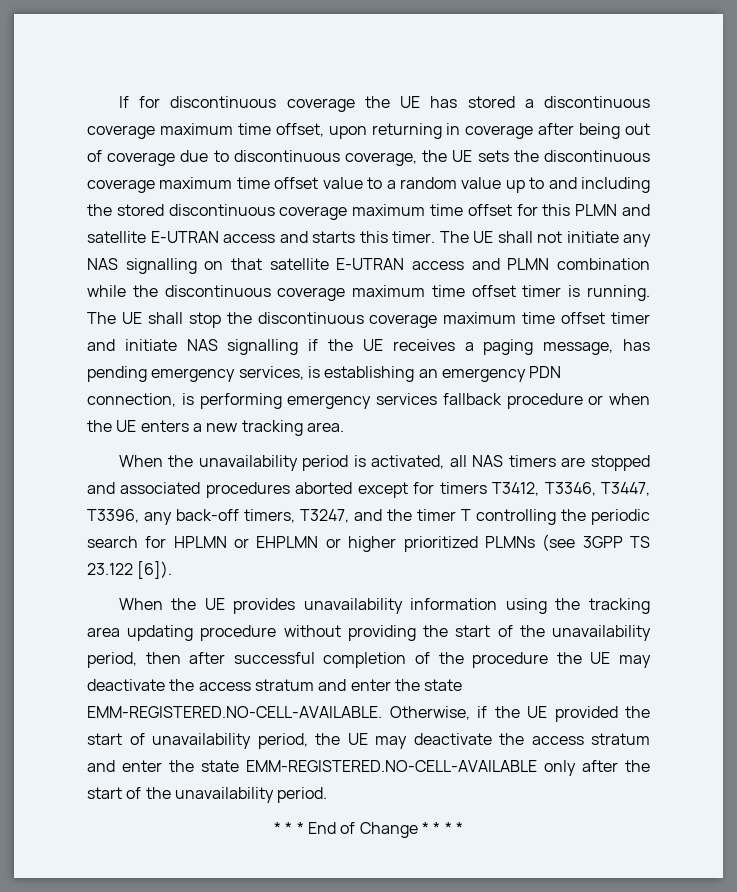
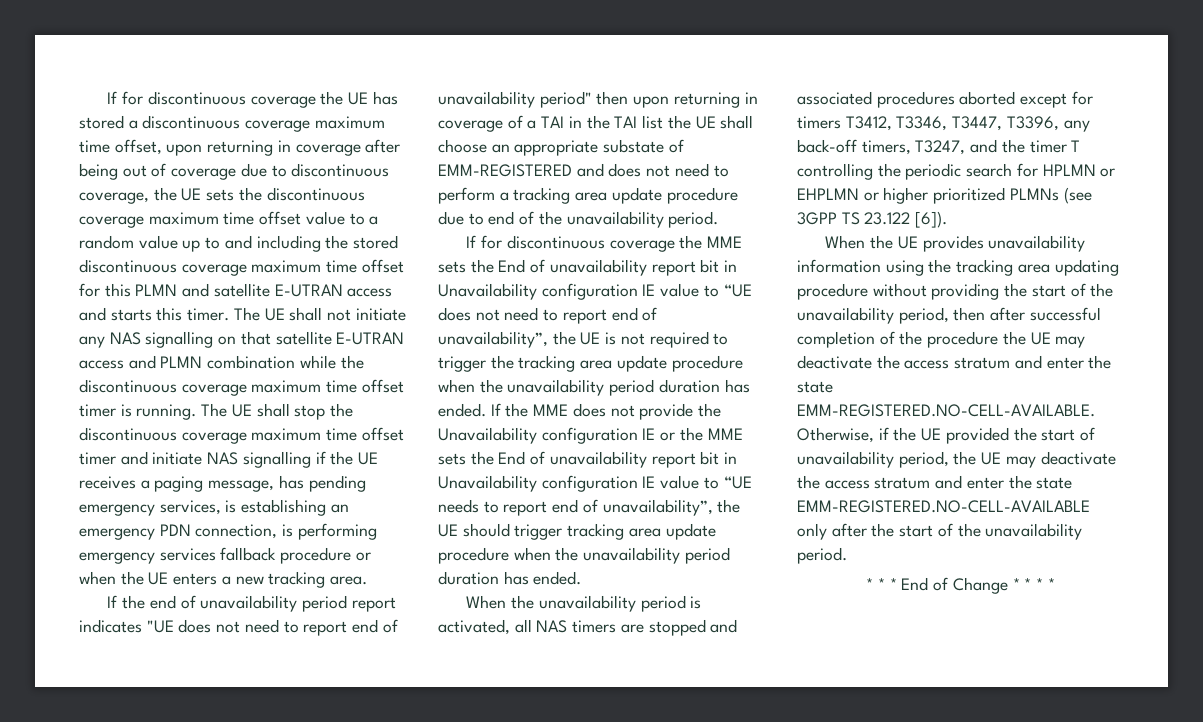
(344, 427) none -> [107,595,396,612] [79,619,398,636] [438,91,758,108] [438,115,754,132] [438,139,684,156] [438,163,729,177] [438,187,738,204] [438,211,719,228] [466,235,742,252] [438,259,738,276] [438,283,752,300] [438,307,658,324] [438,331,729,348] [438,355,743,372] [438,379,750,396] [438,403,722,420] [438,427,743,444] [438,451,738,468] [438,475,752,492] [438,499,741,516] [438,523,716,540] [438,547,730,564] [438,571,582,585] // If the end of unavailability period report indicates "UE does not need to report end of unavailability period" then upon returning in coverage of a TAI in the TAI list the UE shall choose an appropriate substate of EMM-REGISTERED and does not need to perform a tracking area update procedure due to end of the unavailability period. // If for discontinuous coverage the MME sets the End of unavailability report bit in Unavailability configuration IE value to “UE does not need to report end of unavailability”, the UE is not required to trigger the tracking area update procedure when the unavailability period duration has ended. If the MME does not provide the Unavailability configuration IE or the MME sets the End of unavailability report bit in Unavailability configuration IE value to “UE needs to report end of unavailability”, the UE should trigger tracking area update procedure when the unavailability period duration has ended.

